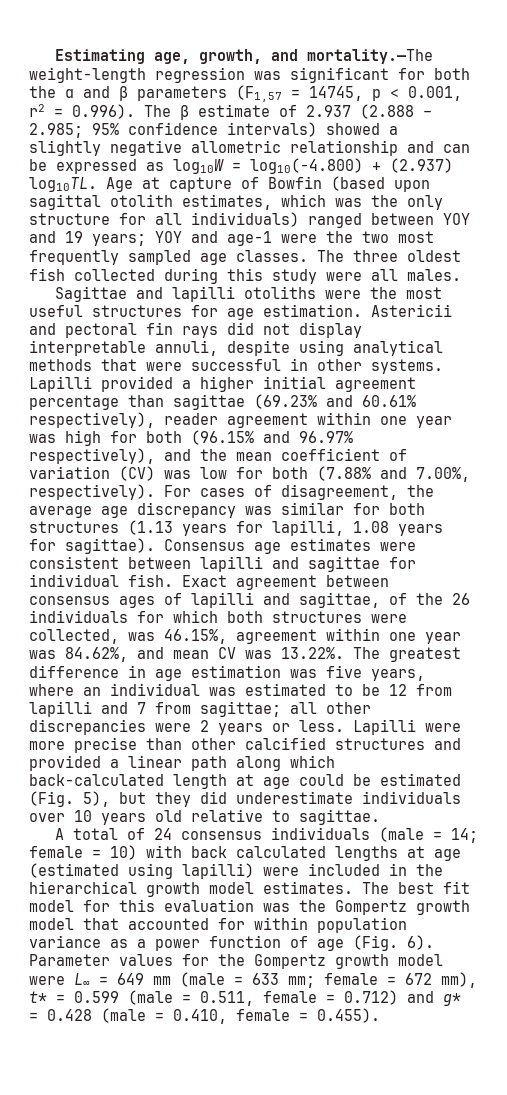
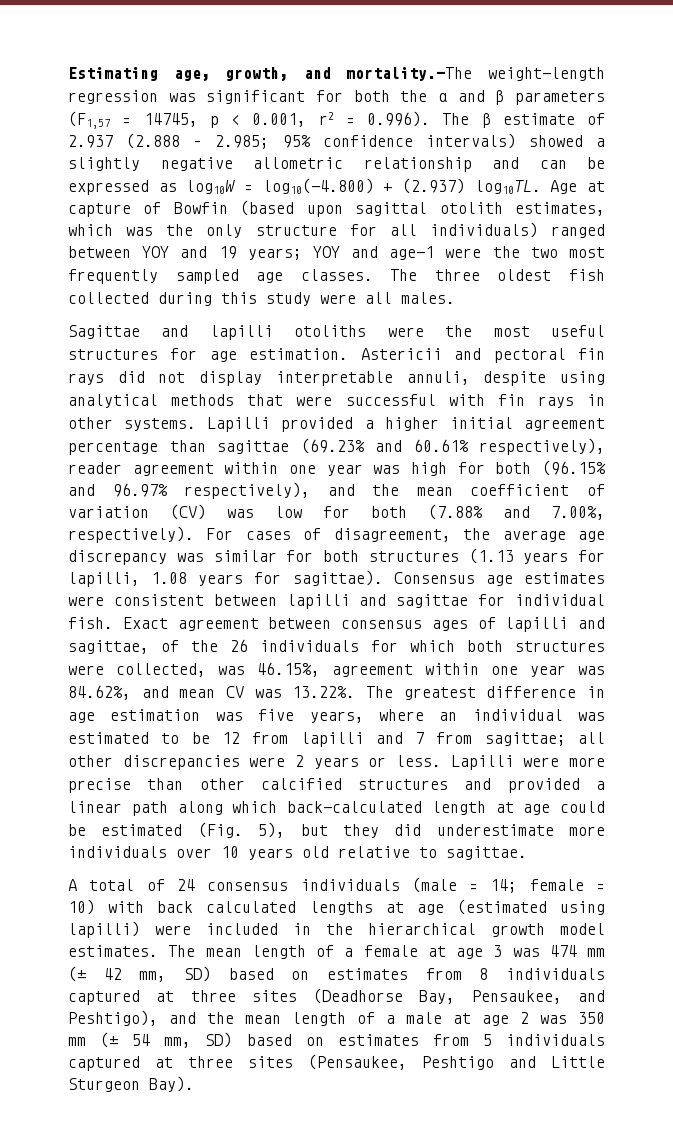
(281, 365) none -> [448,394,574,408] with fin rays
(353, 797) none -> [569,826,605,836] more
[398,881,470,894] [29,899,470,915] [29,917,407,933] [29,935,434,951] [29,954,443,969] [29,972,477,988] [29,990,461,1006] [29,1008,380,1024] best fit model for this evaluation was the Gompertz growth model that accounted for within population variance as a power function of age (Fig. 6). Parameter values for the Gompertz growth model were L∞ = 649 mm (male = 633 mm; female = 672 mm), t* = 0.599 (male = 0.511, female = 0.712) and g* = 0.428 (male = 0.410, female = 0.455). -> [205,945,605,959] [68,966,605,982] [68,988,605,1005] [68,1010,605,1026] [68,1032,605,1048] [68,1054,605,1071] [68,1076,194,1092] mean length of a female at age 3 was 474 mm (± 42 mm, SD) based on estimates from 8 individuals captured at three sites (Deadhorse Bay, Pensaukee, and Peshtigo), and the mean length of a male at age 2 was 350 mm (± 54 mm, SD) based on estimates from 5 individuals captured at three sites (Pensaukee, Peshtigo and Little Sturgeon Bay).

